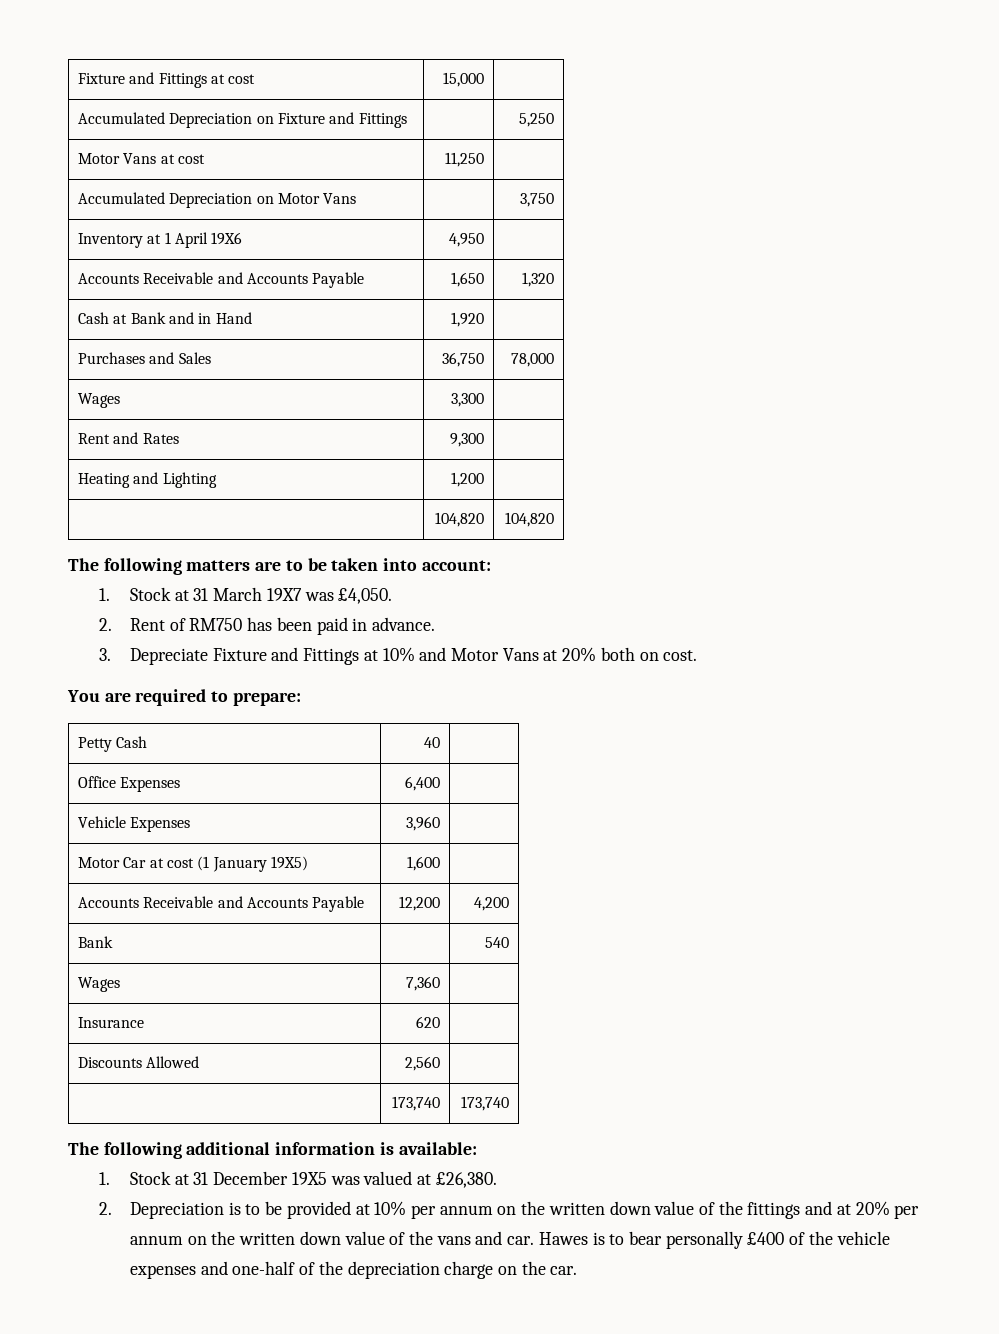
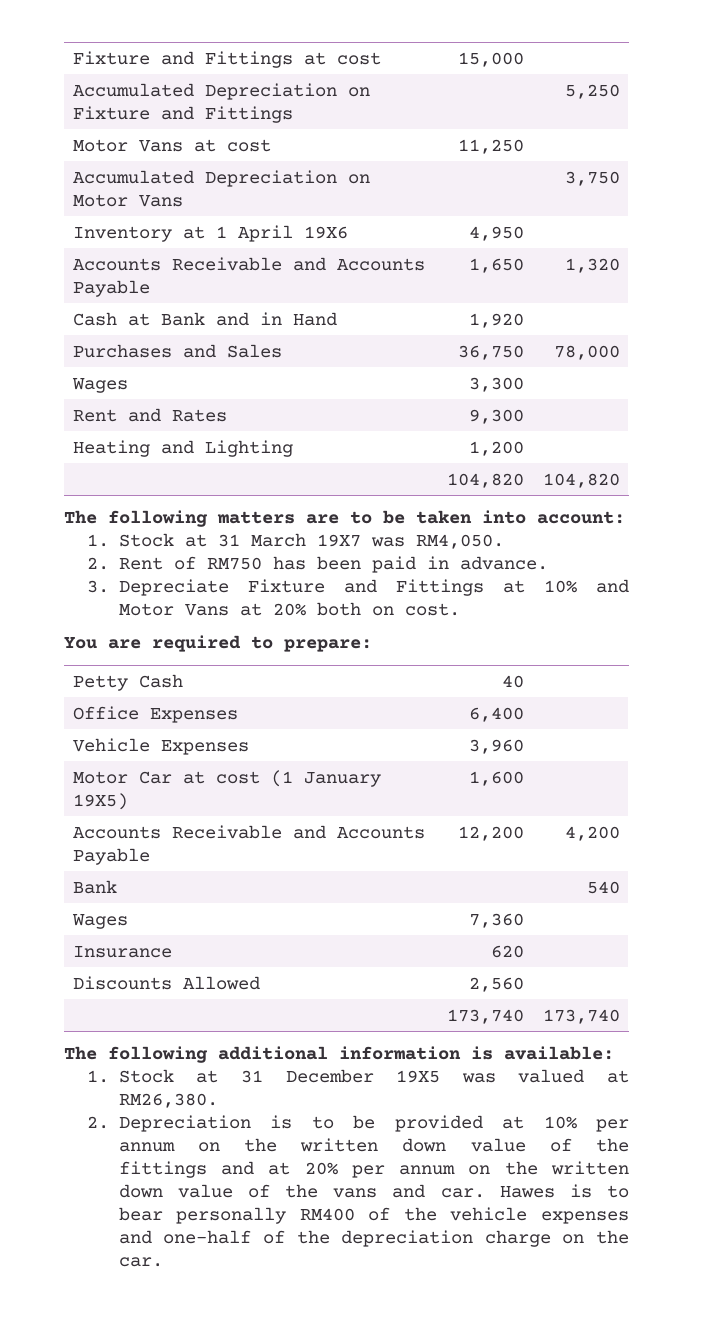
[338,588,393,604] £4,050. -> [415,534,504,549] RM4,050.
[435,1172,497,1188] £26,380. -> [118,1093,218,1108] RM26,380.
[747,1232,785,1245] £400 -> [299,1208,355,1221] RM400

